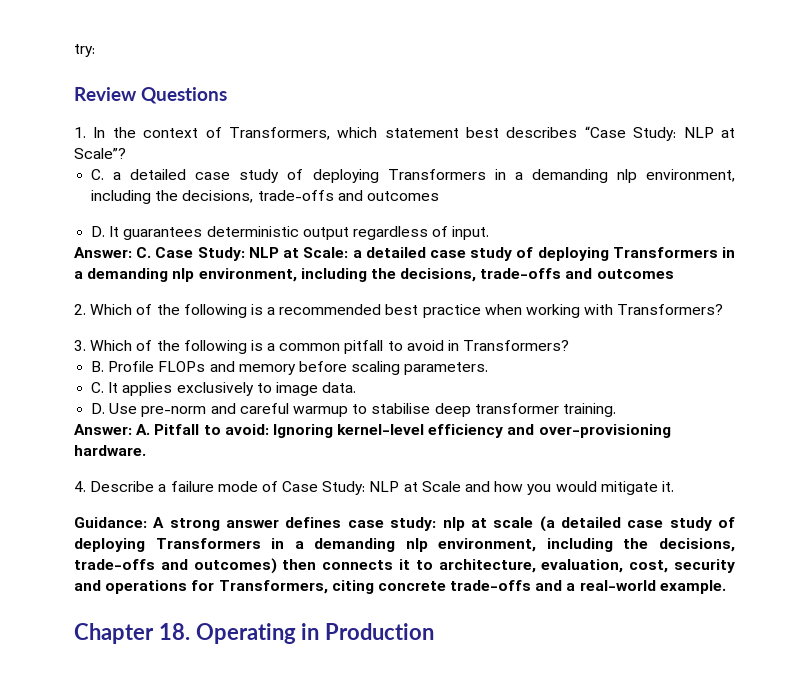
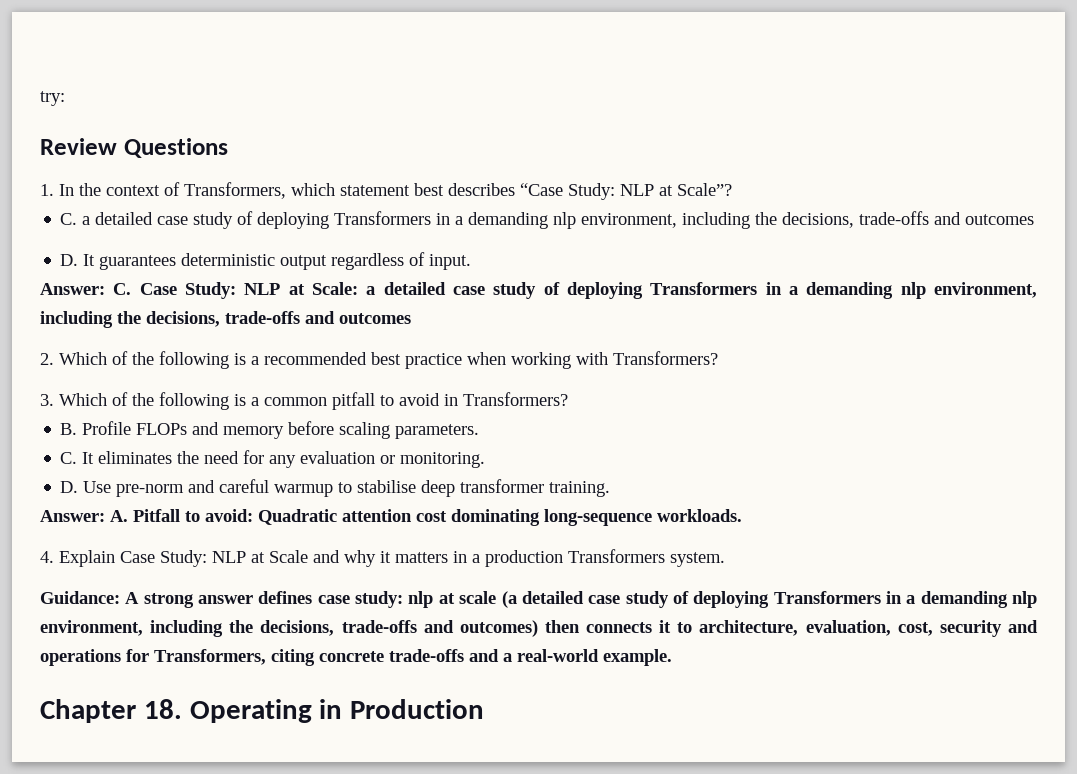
[122,382,357,396] applies exclusively to image data. -> [98,450,486,468] eliminates the need for any evaluation or monitoring.
[272,424,671,438] [74,445,146,456] [74,481,278,492] Ignoring kernel-level efficiency and over-provisioning hardware. // 4. Describe a failure mode of -> [258,509,742,526] [40,550,115,567] Quadratic attention cost dominating long-sequence workloads. // 4. Explain
[494,481,674,495] how you would mitigate it. -> [344,549,725,567] why it matters in a production Transformers system.

